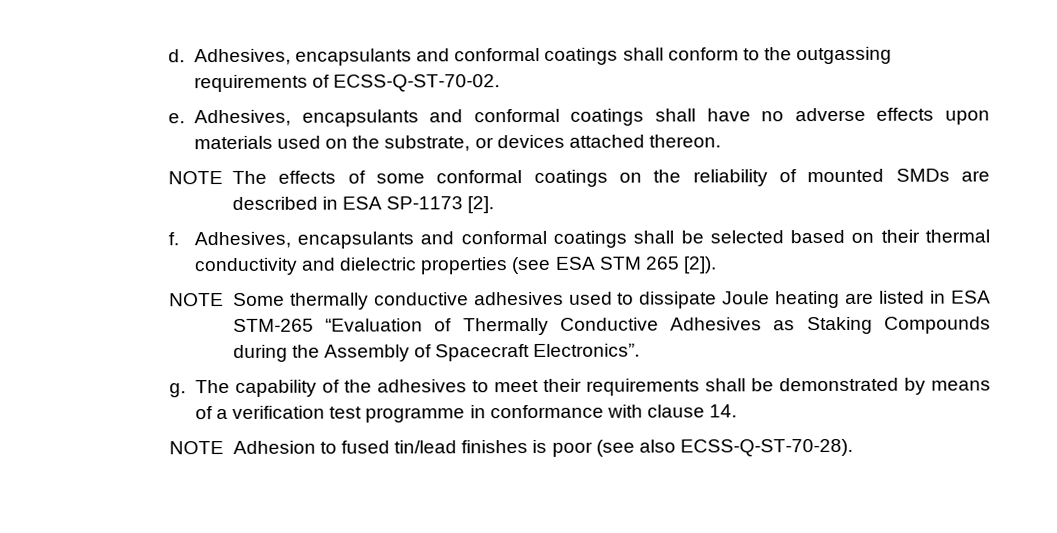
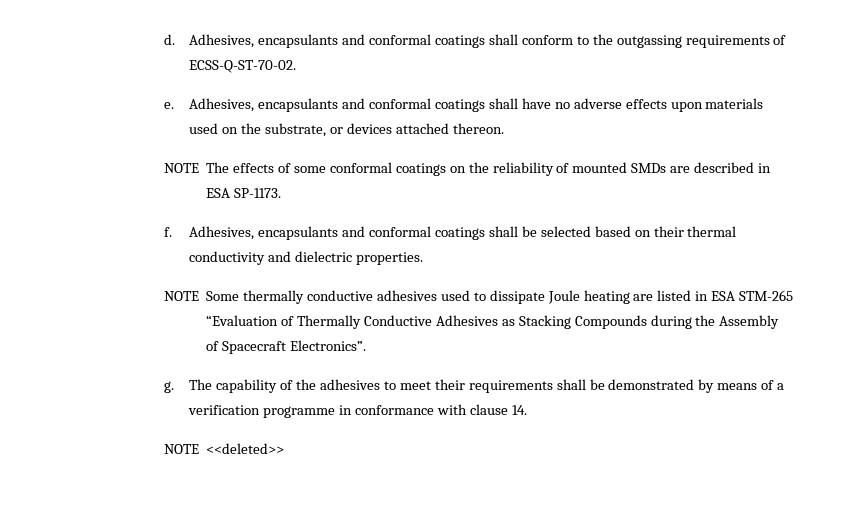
[386,196,495,214] SP-1173 [2]. -> [234,188,282,198] SP-1173.
[420,256,717,275] properties (see ESA STM 265 [2]). -> [356,252,424,265] properties.
[806,316,873,335] Staking -> [518,315,571,329] Stacking
[329,406,363,419] test -> (261, 410) none
[232,438,853,457] Adhesion to fused tin/lead finishes is poor (see also ECSS-Q-ST-70-28). -> [206,443,285,454] <<deleted>>

